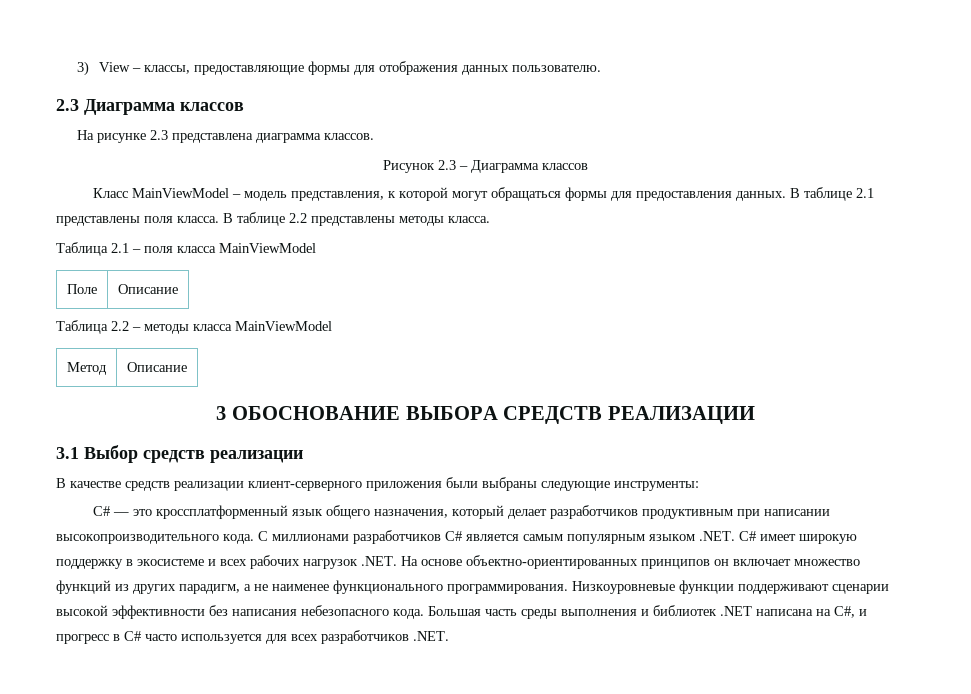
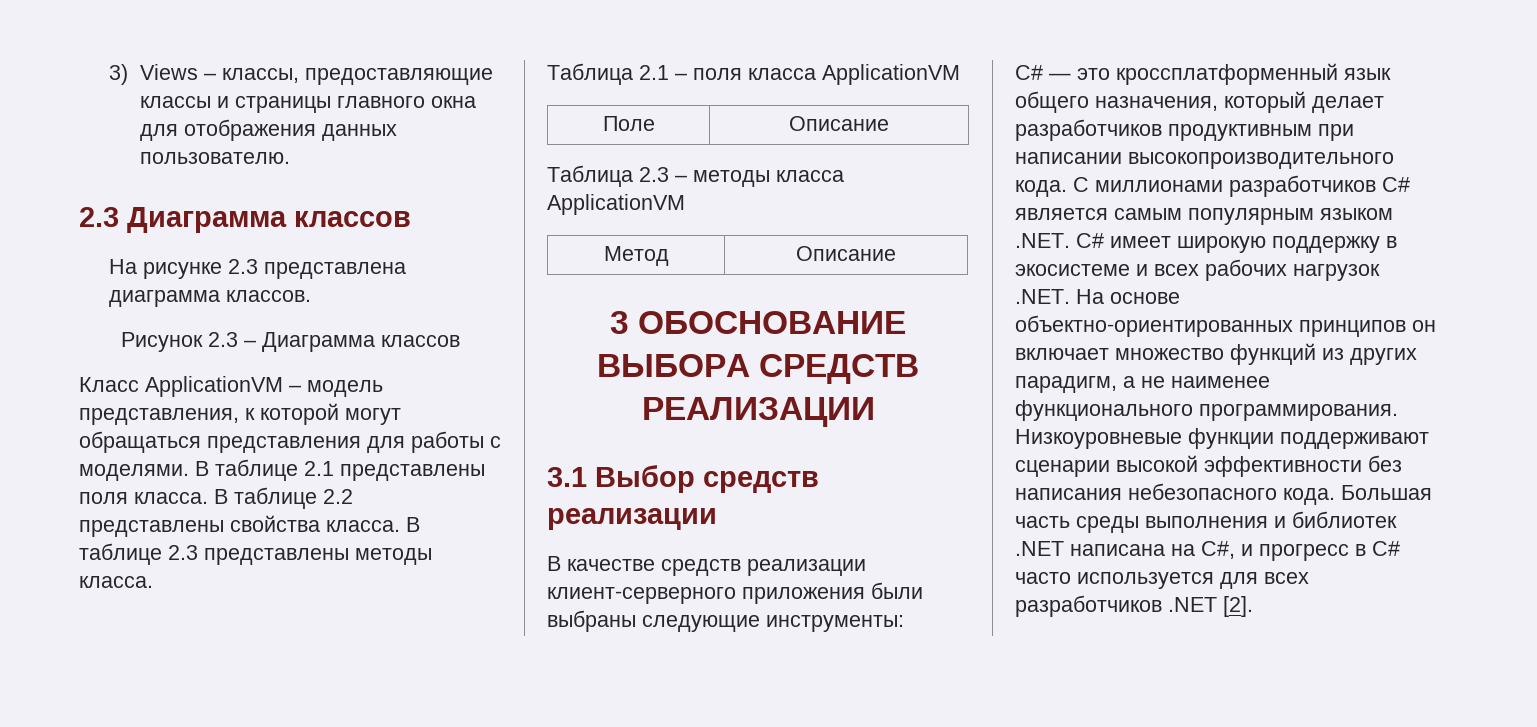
[98,62,130,72] View -> [139,64,198,80] Views
[307,61,350,75] формы -> [139,96,476,113] классы и страницы главного окна
[131,188,229,198] MainViewModel -> [145,376,283,397] ApplicationVM
[564,187,786,201] формы для предоставления данных. -> [207,431,501,453] [79,464,189,481] представления для работы с моделями.
(395, 221) none -> [230,515,420,532] [79,543,349,565] свойства класса. В таблице 2.3 представлены
[219,243,316,253] MainViewModel -> [822,64,960,85] ApplicationVM
[111,321,129,331] 2.2 -> [639,167,669,182] 2.3
[235,321,332,331] MainViewModel -> [547,194,685,215] ApplicationVM
[413,631,449,641] .NET. -> [1168,596,1253,617] .NET [2].

